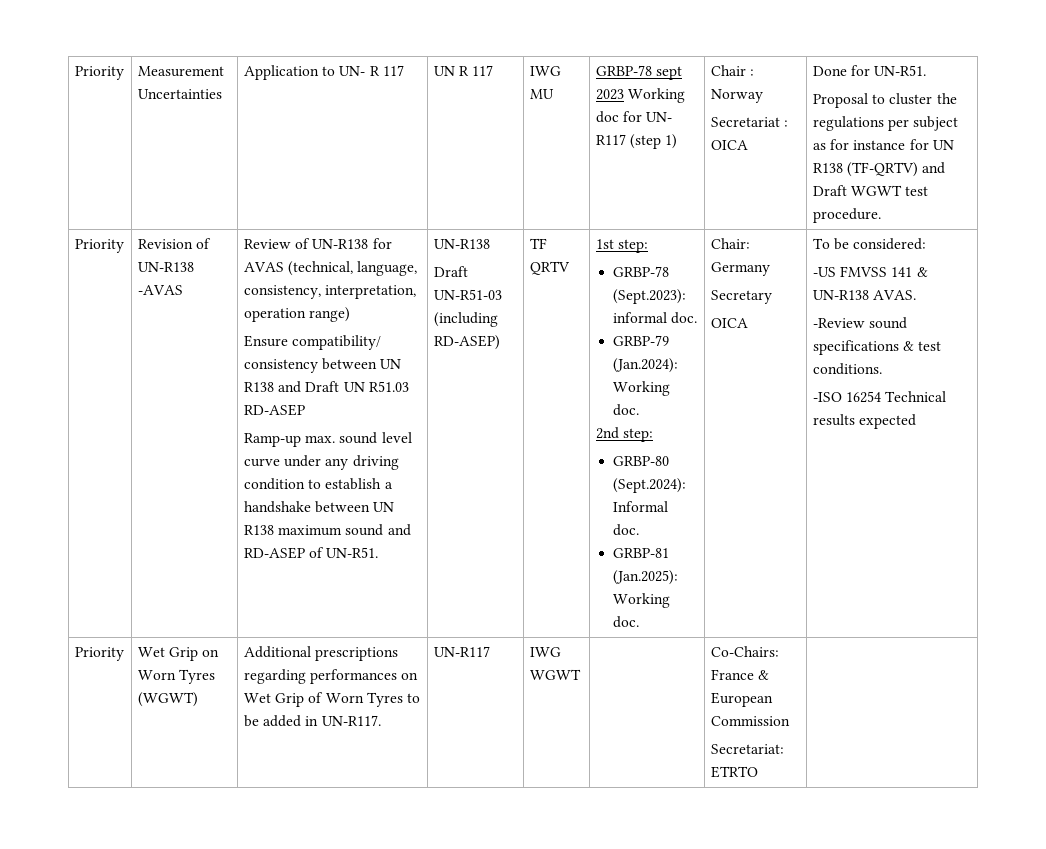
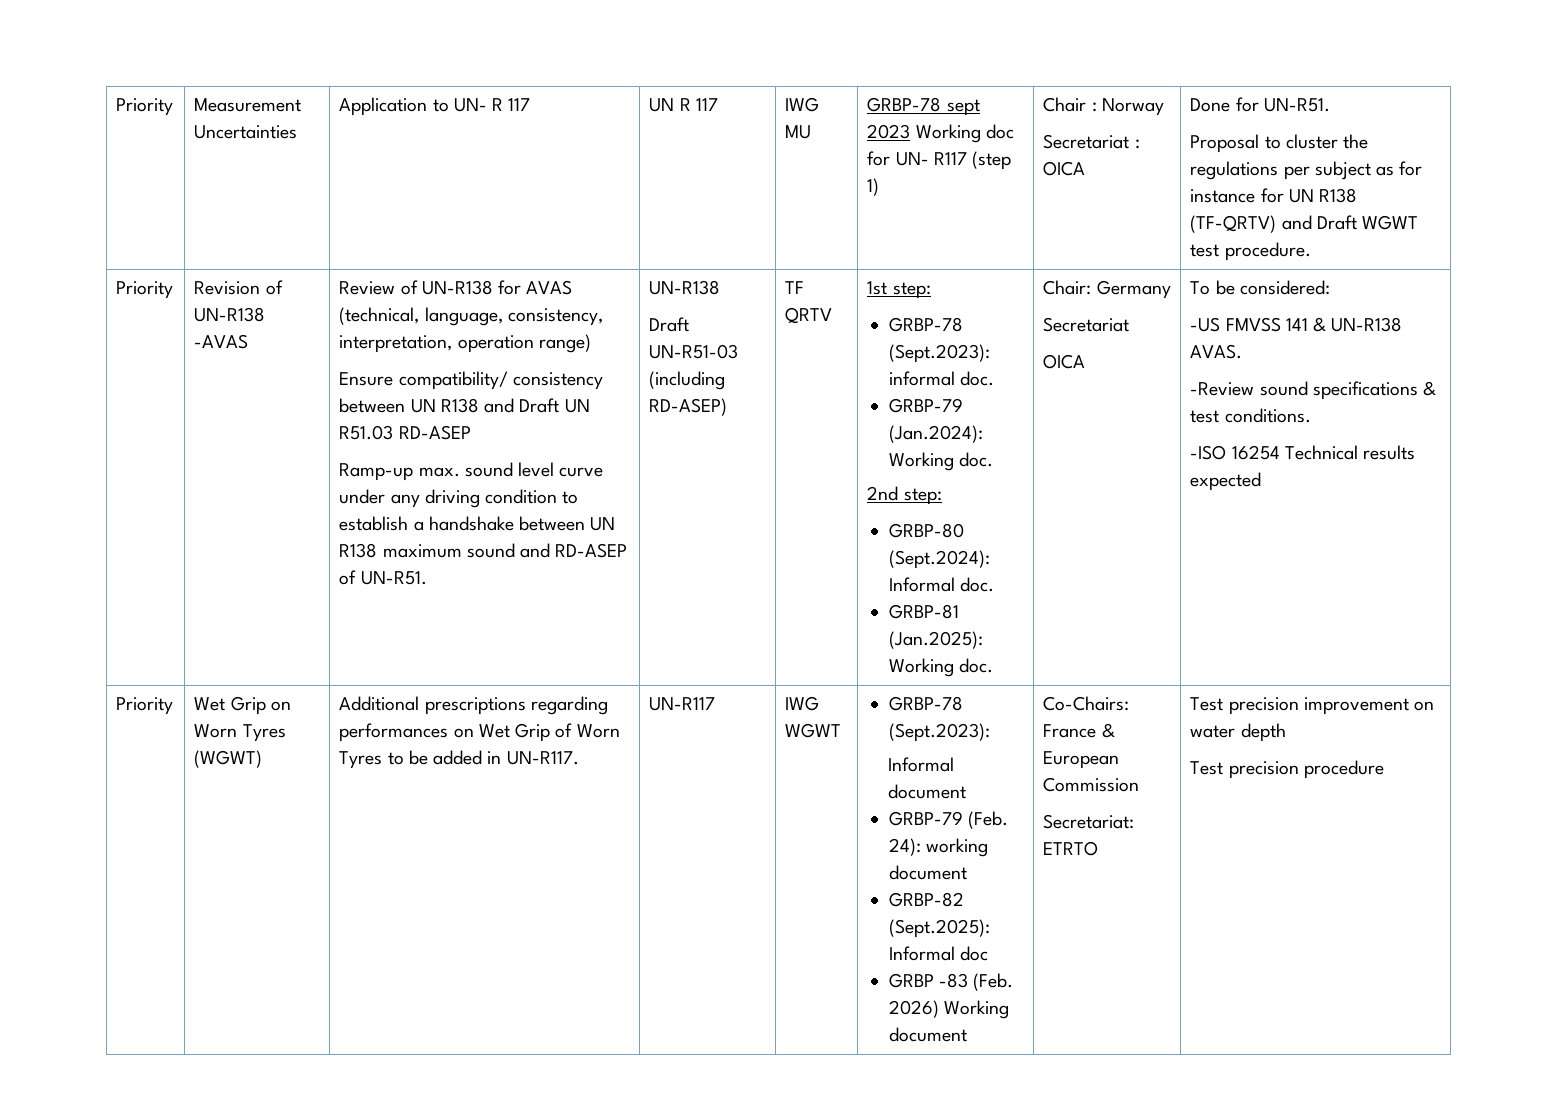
[710,290,772,304] Secretary -> [1043,317,1130,332] Secretariat
(581, 674) none -> [888,696,963,711] [888,723,990,742] [888,757,955,772] [888,784,967,799] [888,811,1009,829] [888,838,989,857] [888,865,967,880] [888,892,964,907] [888,919,990,938] [888,946,989,961] [888,973,1014,991] [888,1000,1010,1019] [888,1027,967,1042] GRBP-78 (Sept.2023): // Informal document // GRBP-79 (Feb. 24): working document // GRBP-82 (Sept.2025): Informal doc // GRBP -83 (Feb. 2026) Working document
(758, 772) none -> [1190,697,1435,715] [1190,723,1286,742] [1190,760,1384,779] Test precision improvement on water depth // Test precision procedure

